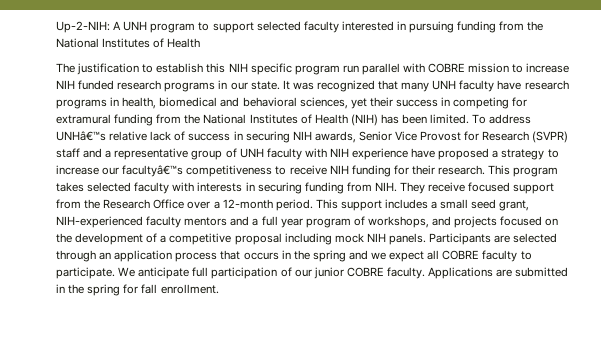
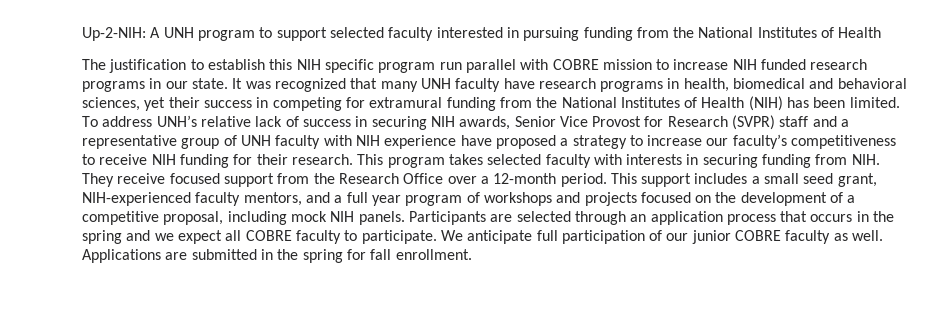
[56,131,106,141] UNHâ€™s -> [156,115,197,127] UNH’s
[122,165,184,177] facultyâ€™s -> [732,134,787,149] faculty’s
[184,217,228,226] mentors -> [243,192,302,206] mentors,
[367,216,429,228] workshops, -> [483,192,552,206] workshops
[234,233,282,245] proposal -> [163,211,224,225] proposal,
[386,267,425,279] faculty. -> [785,230,884,244] faculty as well.

